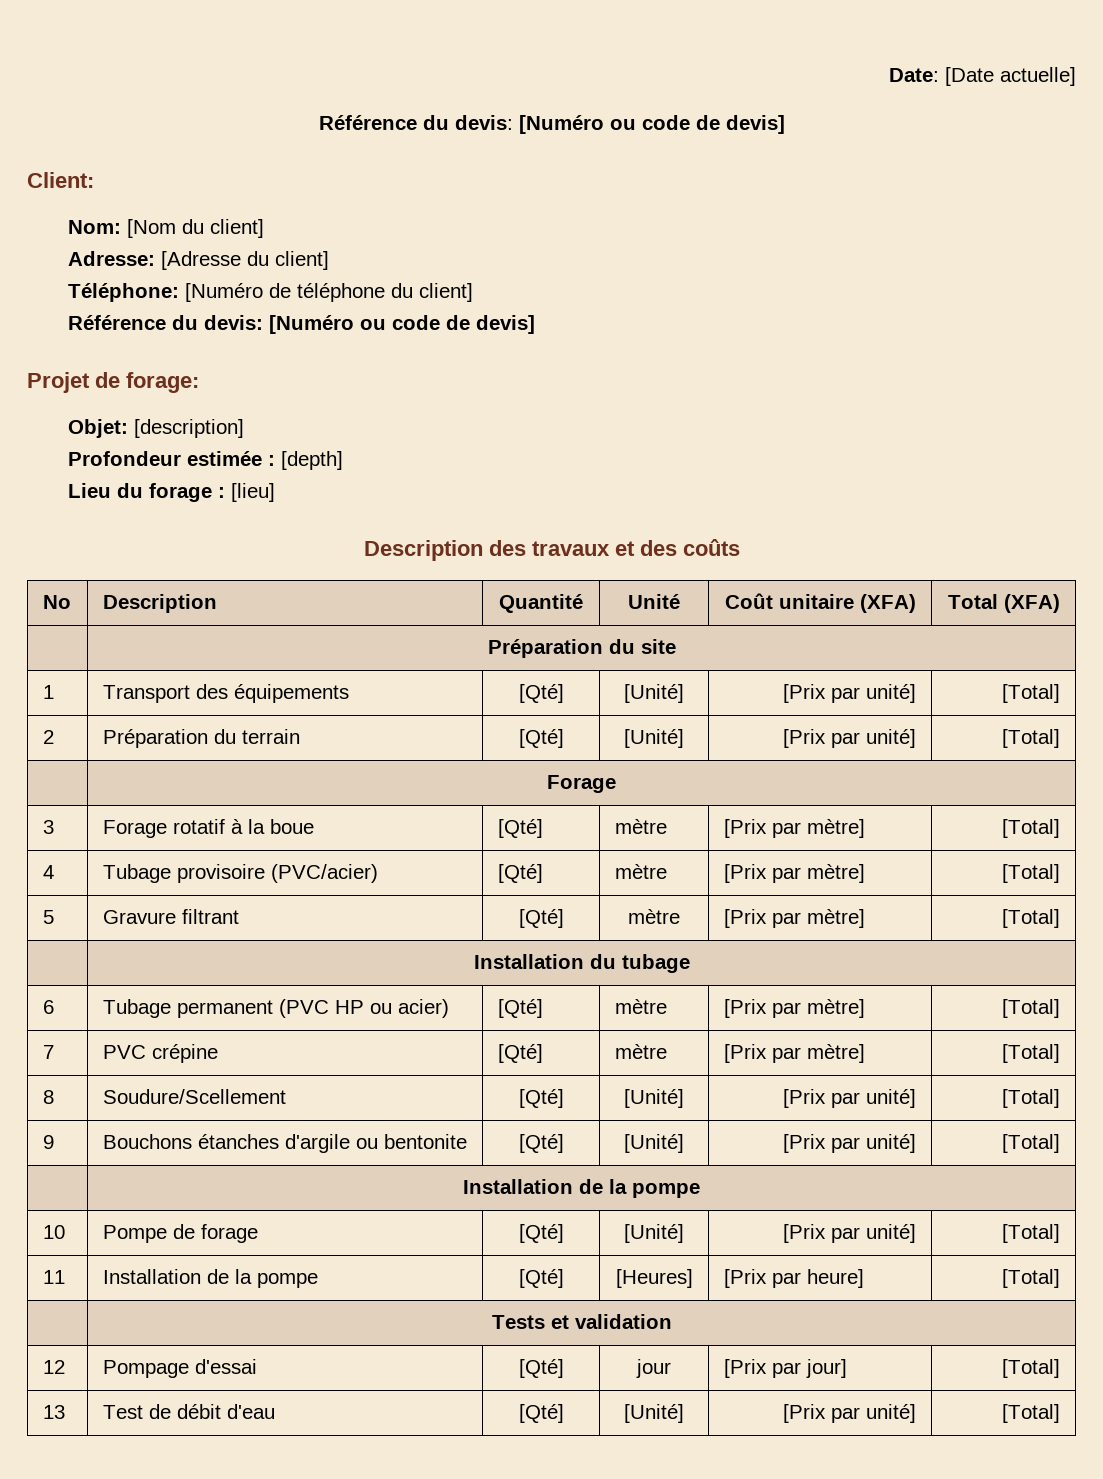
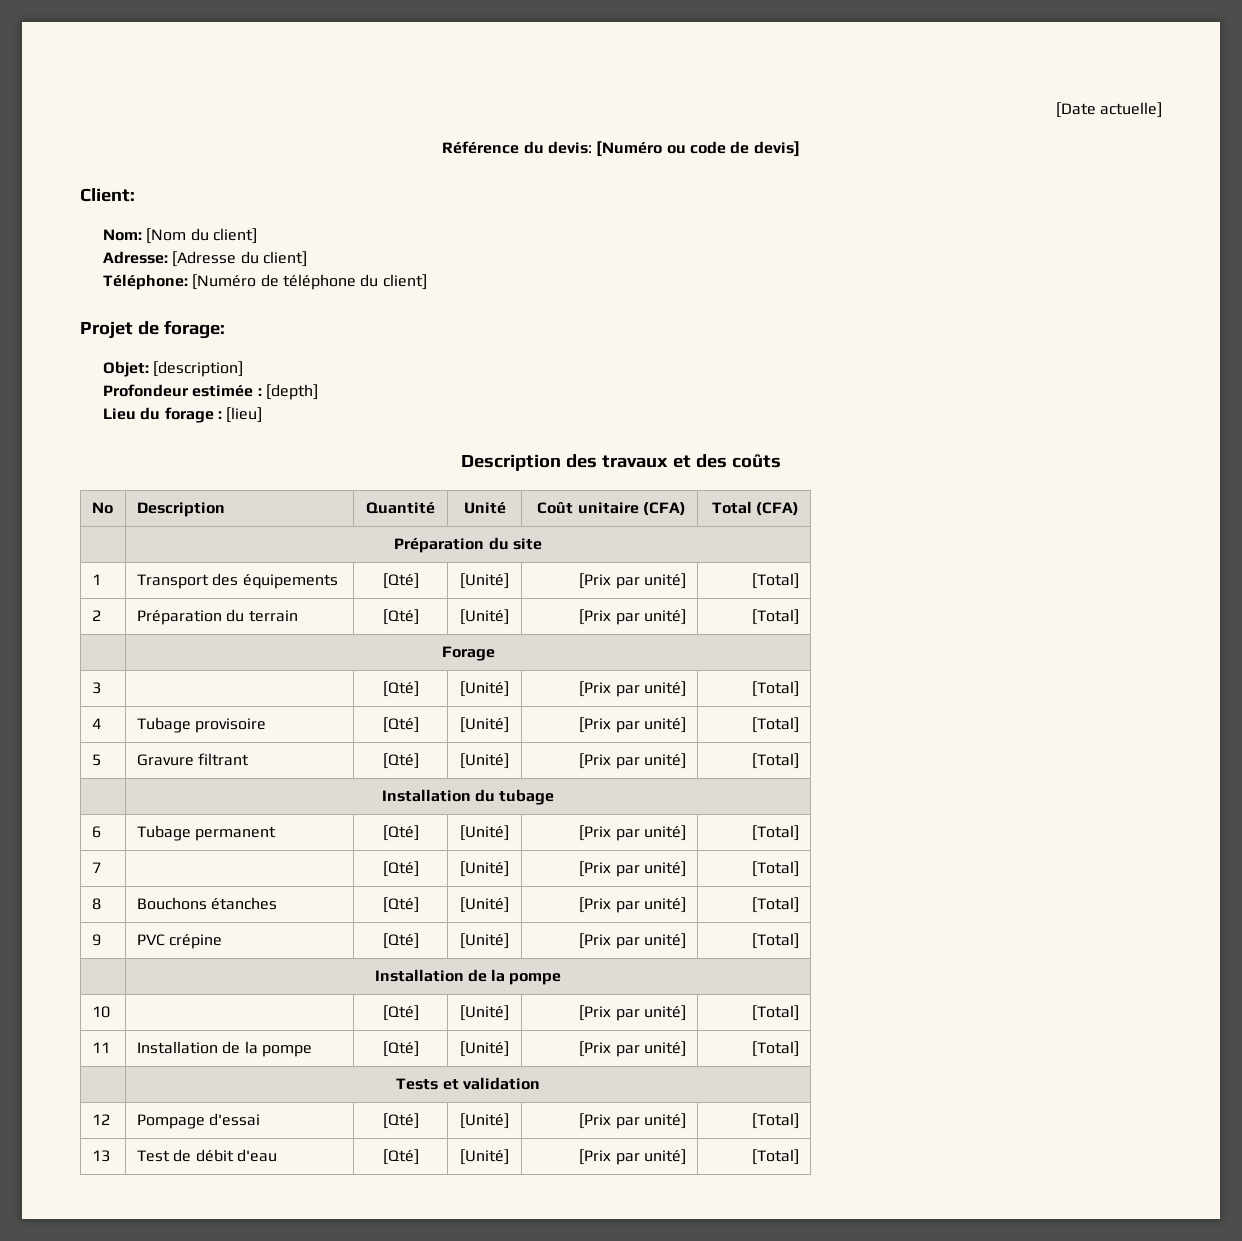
[889,68,939,82] Date: -> (1055, 110) none
[67,315,535,334] // Référence du devis: [Numéro ou code de devis] -> (427, 282) none
[860,594,917,613] (XFA) -> [643,502,687,516] (CFA)
[1004,594,1061,613] (XFA) -> [756,502,800,516] (CFA)
[102,819,314,838] [497,819,543,838] [614,819,667,834] [723,819,865,838] Forage rotatif à la boue | [Qté] | mètre | [Prix par mètre] -> [382,681,419,697] [460,681,509,697] [579,681,687,697] | [Qté] | [Unité] | [Prix par unité]
[270,864,378,883] [497,864,543,883] [614,864,667,879] [723,864,865,883] (PVC/acier) | [Qté] | mètre | [Prix par mètre] -> [382,717,419,733] [460,717,509,733] [579,717,687,733] | [Qté] | [Unité] | [Prix par unité]
[628,909,680,924] [723,909,865,928] mètre | [Prix par mètre] -> [460,753,509,769] [579,753,687,769] [Unité] | [Prix par unité]
[278,999,449,1018] [497,999,543,1018] [614,999,667,1014] [723,999,865,1018] (PVC HP ou acier) | [Qté] | mètre | [Prix par mètre] -> [382,825,419,841] [460,825,509,841] [579,825,687,841] | [Qté] | [Unité] | [Prix par unité]
[102,1044,218,1063] [497,1044,543,1063] [614,1044,667,1059] [723,1044,865,1063] PVC crépine | [Qté] | mètre | [Prix par mètre] -> [382,861,419,877] [460,861,509,877] [579,861,687,877] | [Qté] | [Unité] | [Prix par unité]
[102,1089,286,1104] Soudure/Scellement -> [136,897,278,910] Bouchons étanches
[102,1134,467,1153] Bouchons étanches d'argile ou bentonite -> [136,934,223,949] PVC crépine
[102,1224,258,1243] Pompe de forage -> (110, 1012) none
[615,1269,693,1288] [723,1269,864,1288] [Heures] | [Prix par heure] -> [460,1041,509,1057] [579,1041,687,1057] [Unité] | [Prix par unité]
[636,1359,671,1378] [723,1359,847,1378] jour | [Prix par jour] -> [460,1113,509,1129] [579,1113,687,1129] [Unité] | [Prix par unité]

